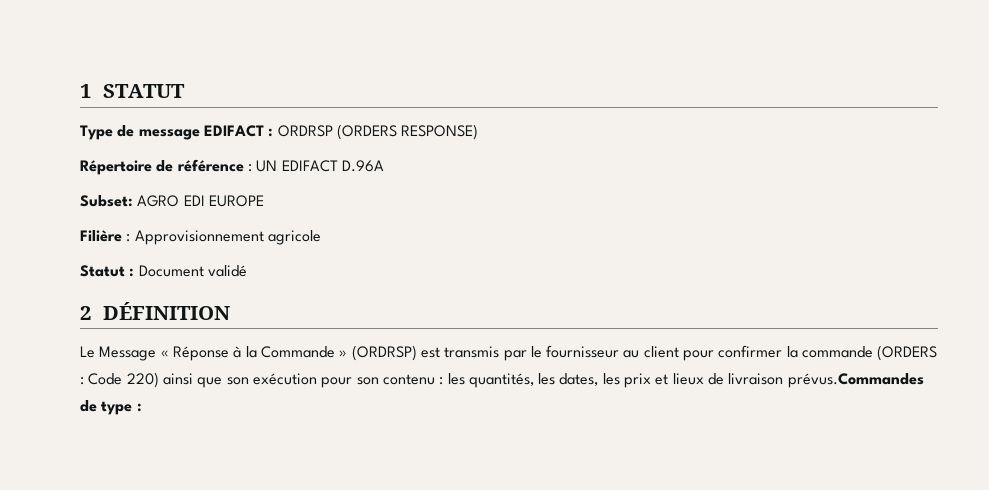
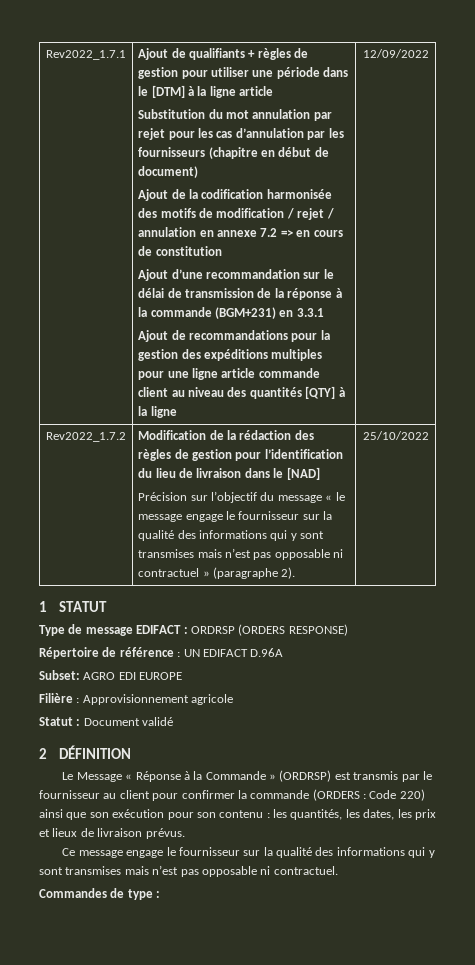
(80, 91) none -> [46,50,126,60] [138,48,309,60] [138,67,349,79] [138,85,274,98] [138,109,332,121] [138,128,344,140] [138,147,329,159] [138,166,199,178] [138,189,332,201] [138,208,334,220] [138,227,343,237] [138,246,222,256] [138,269,334,281] [138,288,342,300] [138,307,324,319] [138,330,330,342] [138,349,323,361] [138,368,320,380] [138,386,345,399] [138,406,177,418] [362,49,429,58] [46,432,126,442] [138,430,314,440] [138,449,343,461] [138,467,320,480] [138,491,345,503] [138,511,333,522] [138,530,325,541] [138,548,344,560] [138,567,296,579] [362,431,429,440] Rev2022_1.7.1 | Ajout de qualifiants + règles de gestion pour utiliser une période dans le [DTM] à la ligne article // Substitution du mot annulation par rejet pour les cas d’annulation par les fournisseurs (chapitre en début de document) // Ajout de la codification harmonisée des motifs de modification / rejet / annulation en annexe 7.2 => en cours de constitution // Ajout d’une recommandation sur le délai de transmission de la réponse à la commande (BGM+231) en 3.3.1 // Ajout de recommandations pour la gestion des expéditions multiples pour une ligne article commande client au niveau des quantités [QTY] à la ligne | 12/09/2022 // Rev2022_1.7.2 | Modification de la rédaction des règles de gestion pour l’identification du lieu de livraison dans le [NAD] // Précision sur l’objectif du message « le message engage le fournisseur sur la qualité des informations qui y sont transmises mais n’est pas opposable ni contractuel » (paragraphe 2). | 25/10/2022 //
[787,373,924,388] prévus.Commandes -> [145,828,185,839] [62,847,435,858] [39,865,338,877] [39,888,107,898] prévus. // Ce message engage le fournisseur sur la qualité des informations qui y sont transmises mais n’est pas opposable ni contractuel. // Commandes

